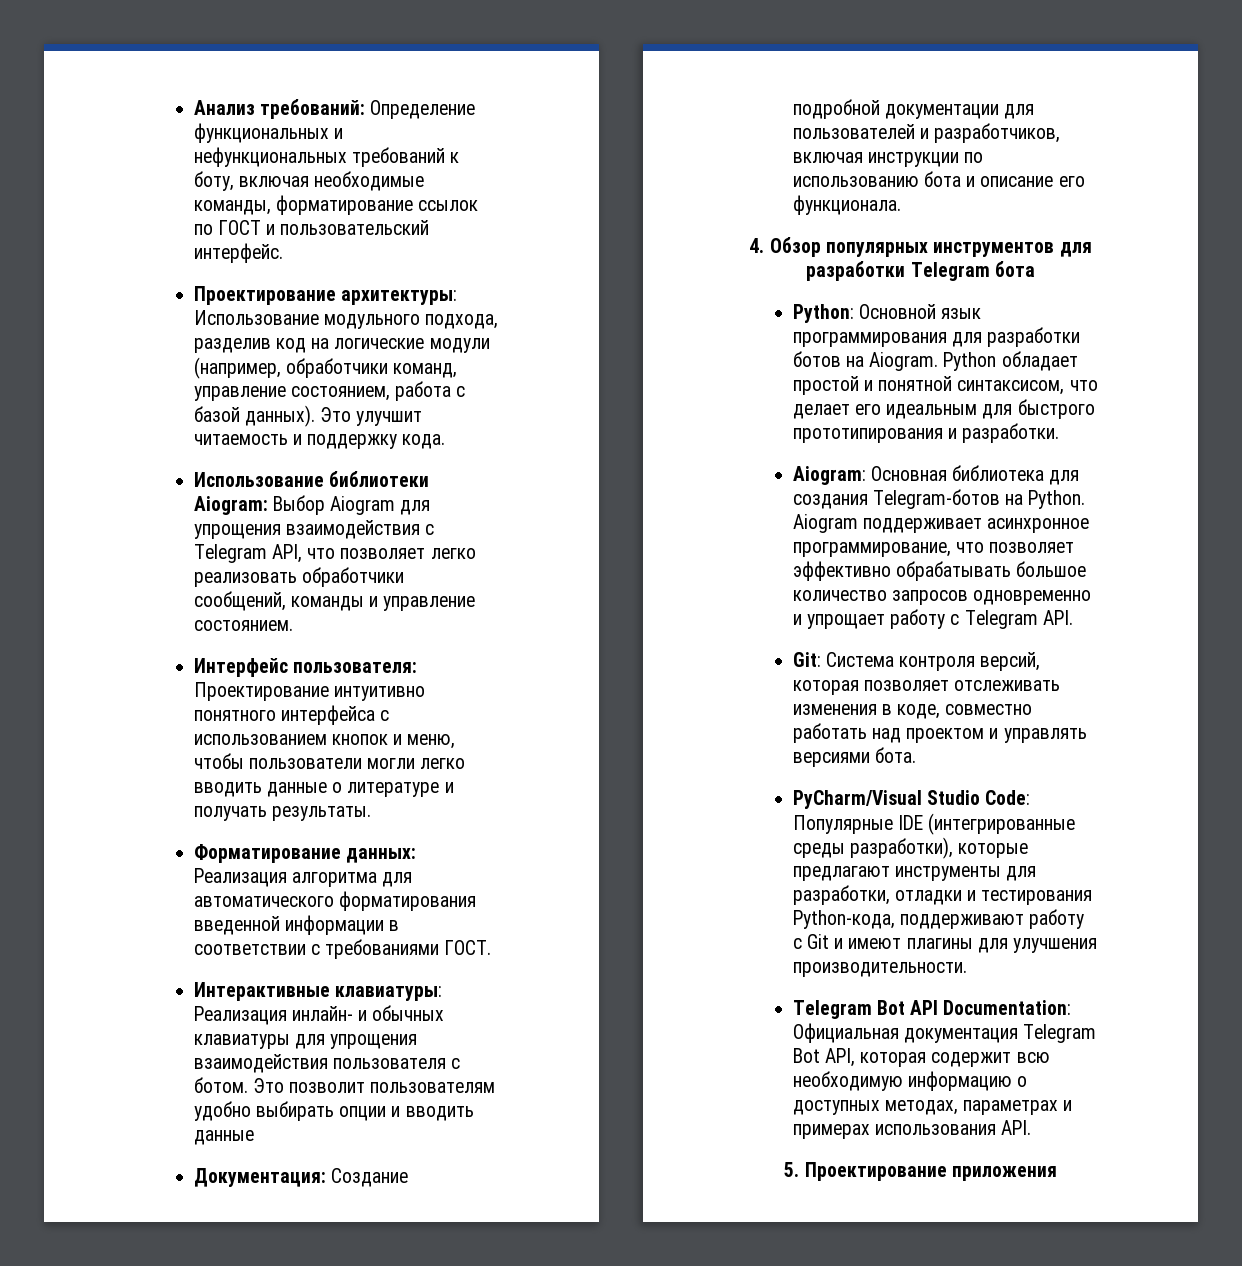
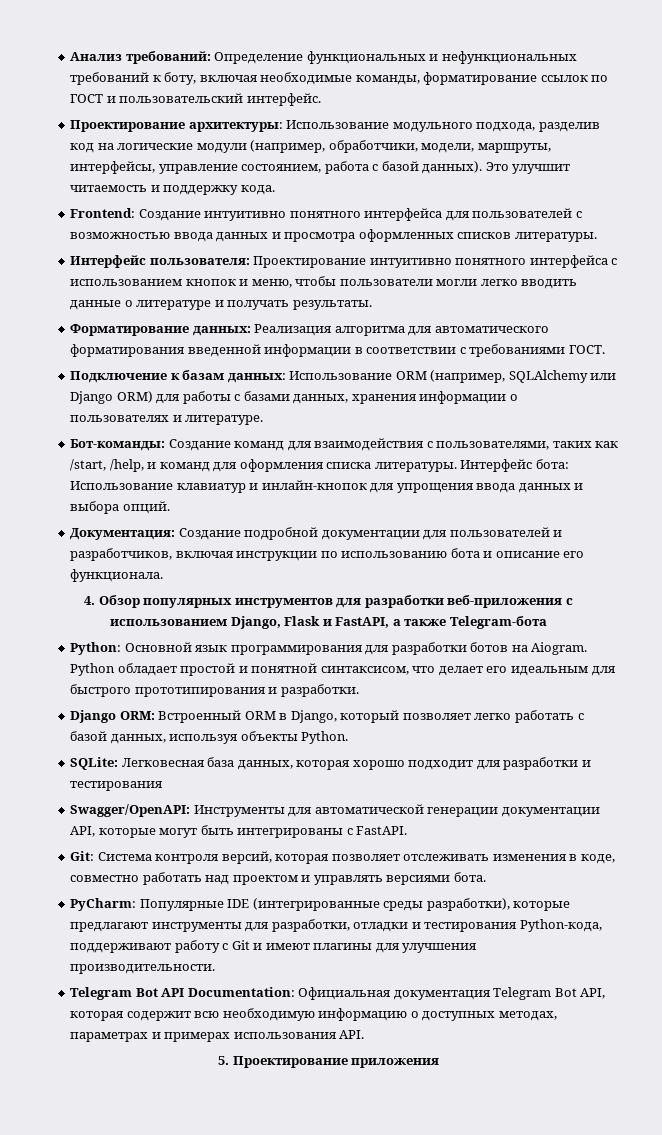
[285,358,458,378] обработчики команд, -> [328,140,551,153] [70,161,156,174] обработчики, модели, маршруты, интерфейсы,
[193,471,429,487] [193,495,431,515] [193,520,435,539] [193,544,476,563] [193,567,404,587] [193,591,476,611] [193,620,293,631] Использование библиотеки Aiogram: Выбор Aiogram для упрощения взаимодействия с Telegram API, что позволяет легко реализовать обработчики сообщений, команды и управление состоянием. -> [70,208,582,221] [70,229,597,242] Frontend: Создание интуитивно понятного интерфейса для пользователей с возможностью ввода данных и просмотра оформленных списков литературы.
[193,982,442,1001] [193,1005,445,1025] [193,1034,418,1049] [193,1054,461,1073] [193,1077,496,1093] [193,1101,474,1121] [193,1130,254,1145] Интерактивные клавиатуры: Реализация инлайн- и обычных клавиатуры для упрощения взаимодействия пользователя с ботом. Это позволит пользователям удобно выбирать опции и вводить данные -> [70,370,617,383] [70,391,518,404] [70,415,264,425] [70,438,619,451] [70,459,569,472] [70,480,584,493] [70,501,170,514] Подключение к базам данных: Использование ORM (например, SQLAlchemy или Django ORM) для работы с базами данных, хранения информации о пользователях и литературе. // Бот-команды: Создание команд для взаимодействия с пользователями, таких как /start, /help, и команд для оформления списка литературы. Интерфейс бота: Использование клавиатур и инлайн-кнопок для упрощения ввода данных и выбора опций.
[910,261,1035,281] Telegram бота -> [447,595,573,608] [110,616,547,629] веб-приложения с использованием Django, Flask и FastAPI, а также Telegram-бота
[792,465,1080,485] [792,489,1086,509] [792,514,1090,533] [792,542,1075,557] [792,561,1087,581] [792,590,1092,605] [792,609,1073,629] Aiogram: Основная библиотека для создания Telegram-ботов на Python. Aiogram поддерживает асинхронное программирование, что позволяет эффективно обрабатывать большое количество запросов одновременно и упрощает работу с Telegram API. -> [70,710,584,723] [70,731,349,744] [70,757,591,770] [70,781,164,791] [70,804,600,817] [70,825,408,838] Django ORM: Встроенный ORM в Django, который позволяет легко работать с базой данных, используя объекты Python. // SQLite: Легковесная база данных, которая хорошо подходит для разработки и тестирования // Swagger/OpenAPI: Инструменты для автоматической генерации документации API, которые могут быть интегрированы с FastAPI.
[792,790,1031,809] PyCharm/Visual Studio Code: -> [70,898,137,911] PyCharm:

